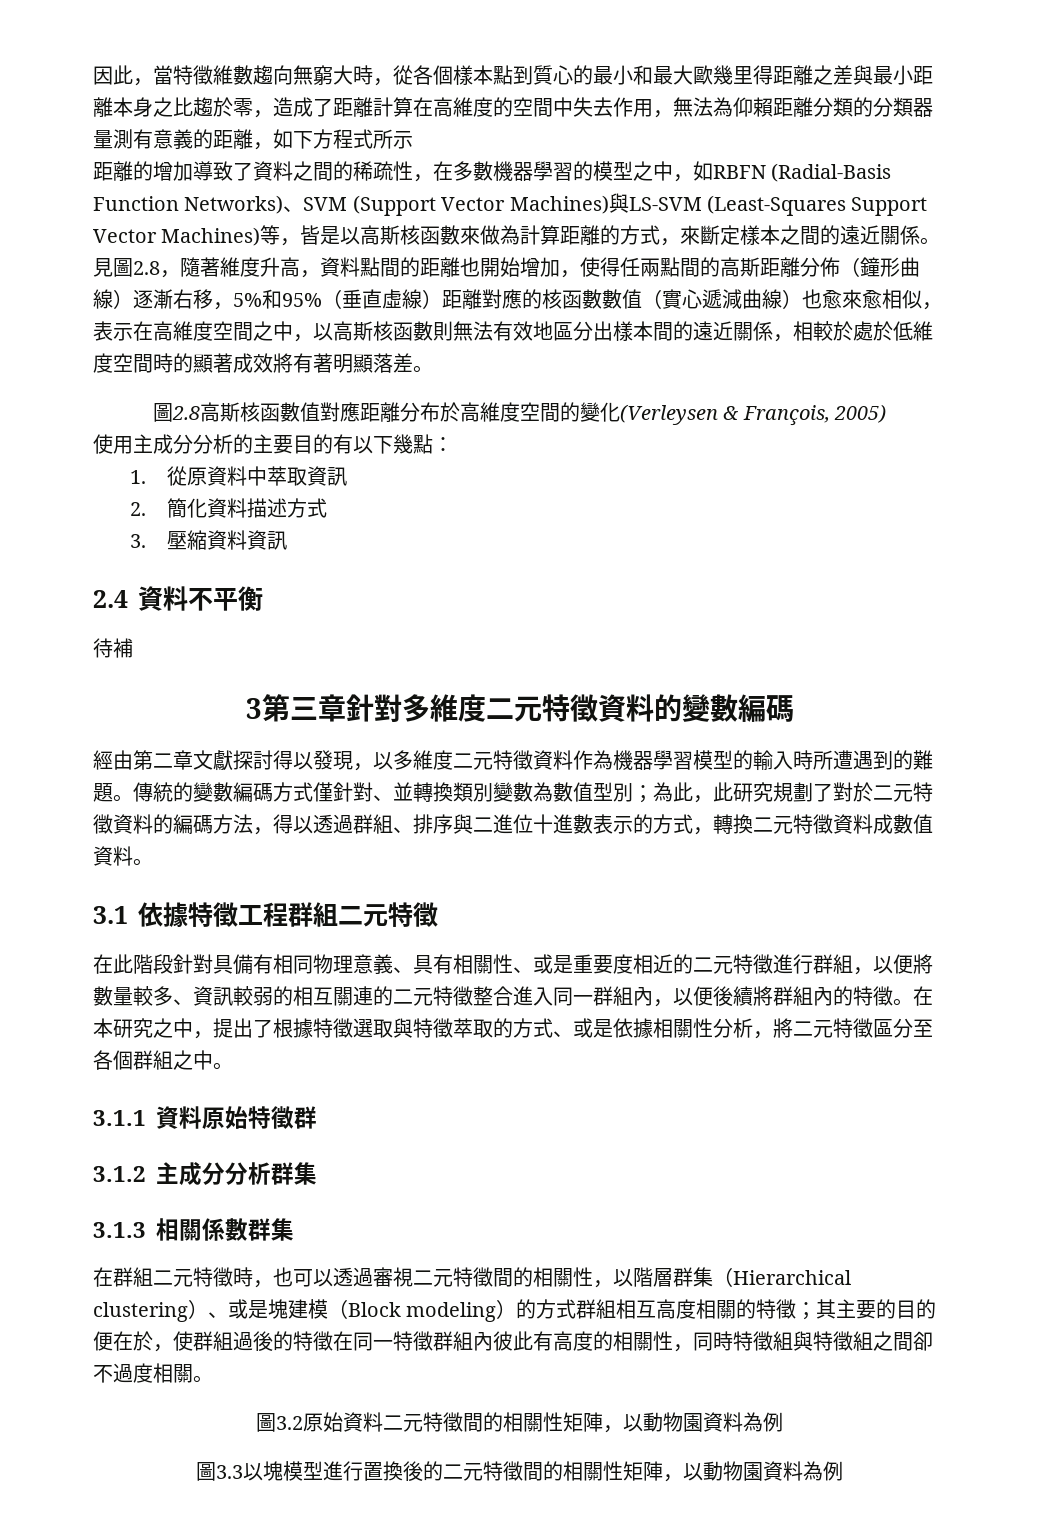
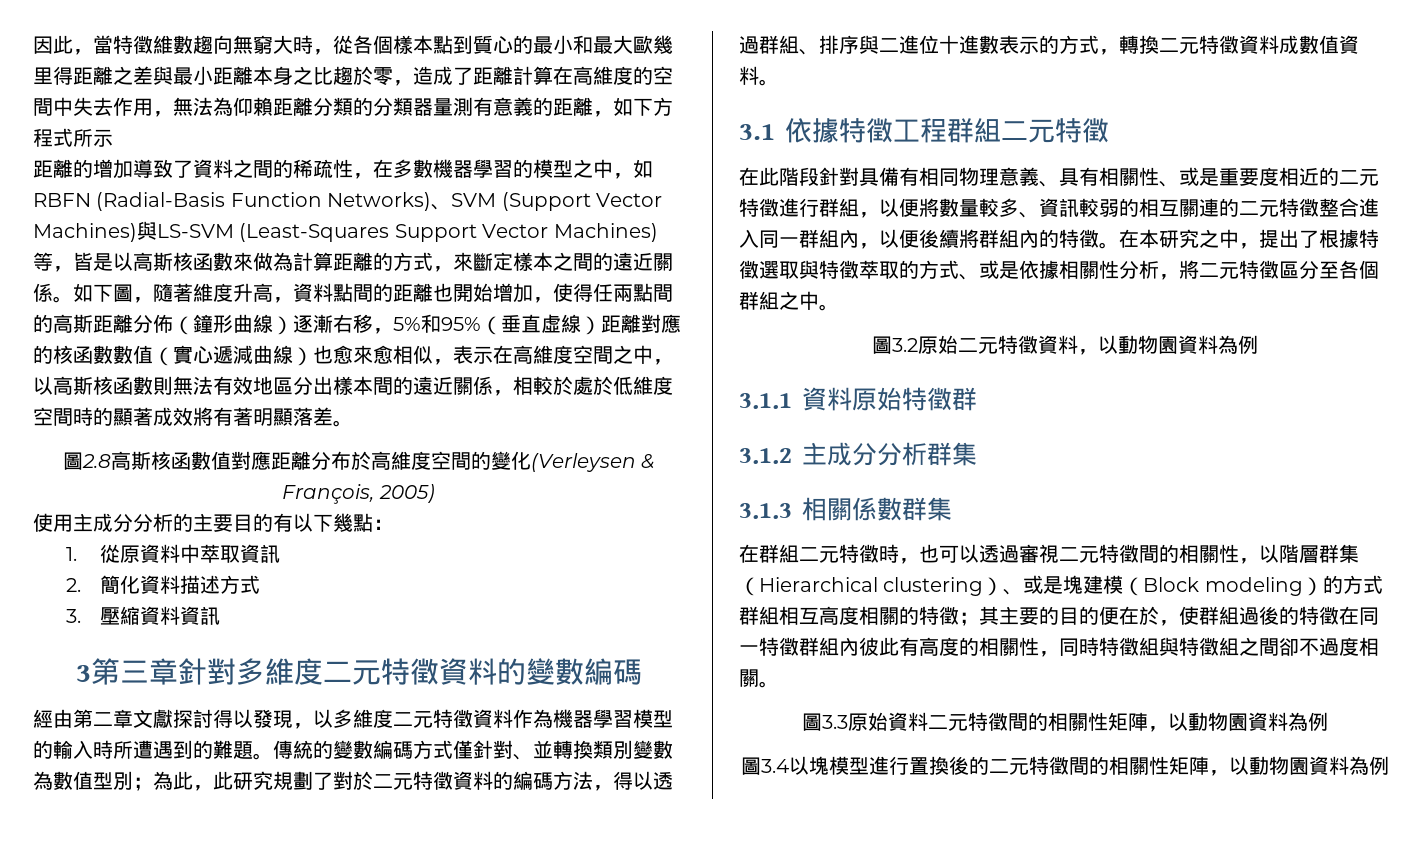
[93,258,160,277] 見圖2.8 -> [73,283,133,302] 如下圖
[93,586,263,611] [93,638,133,658] // 2.4資料不平衡 // 待補 -> (220, 615) none
(233, 1066) none -> [871,335,1258,355] // 圖3.2原始二元特徵資料，以動物園資料為例
[276,1416,303,1430] 3.2 -> [821,715,848,729] 3.3
[216,1465,243,1479] 3.3 -> [760,759,789,773] 3.4

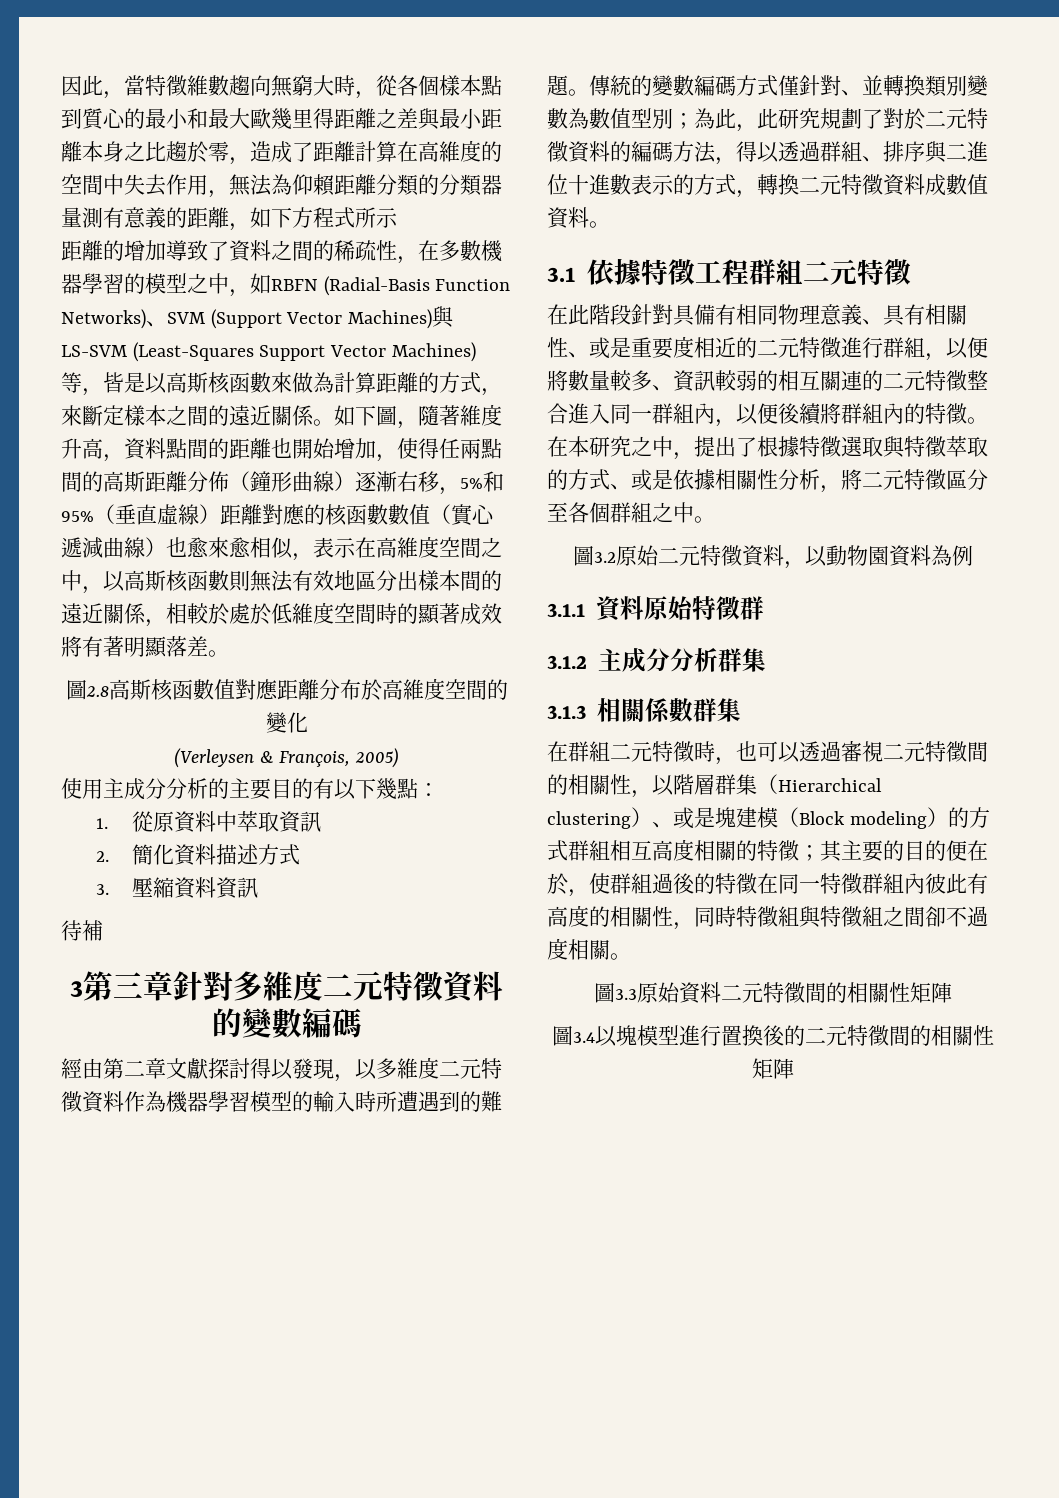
(531, 460) none -> (308, 722) //
(220, 615) none -> [61,920,103,941] // 待補
[1147,712,1328,732] ，以動物園資料為例 -> (952, 992) none
[1208,756,1389,776] ，以動物園資料為例 -> (794, 1068) none

